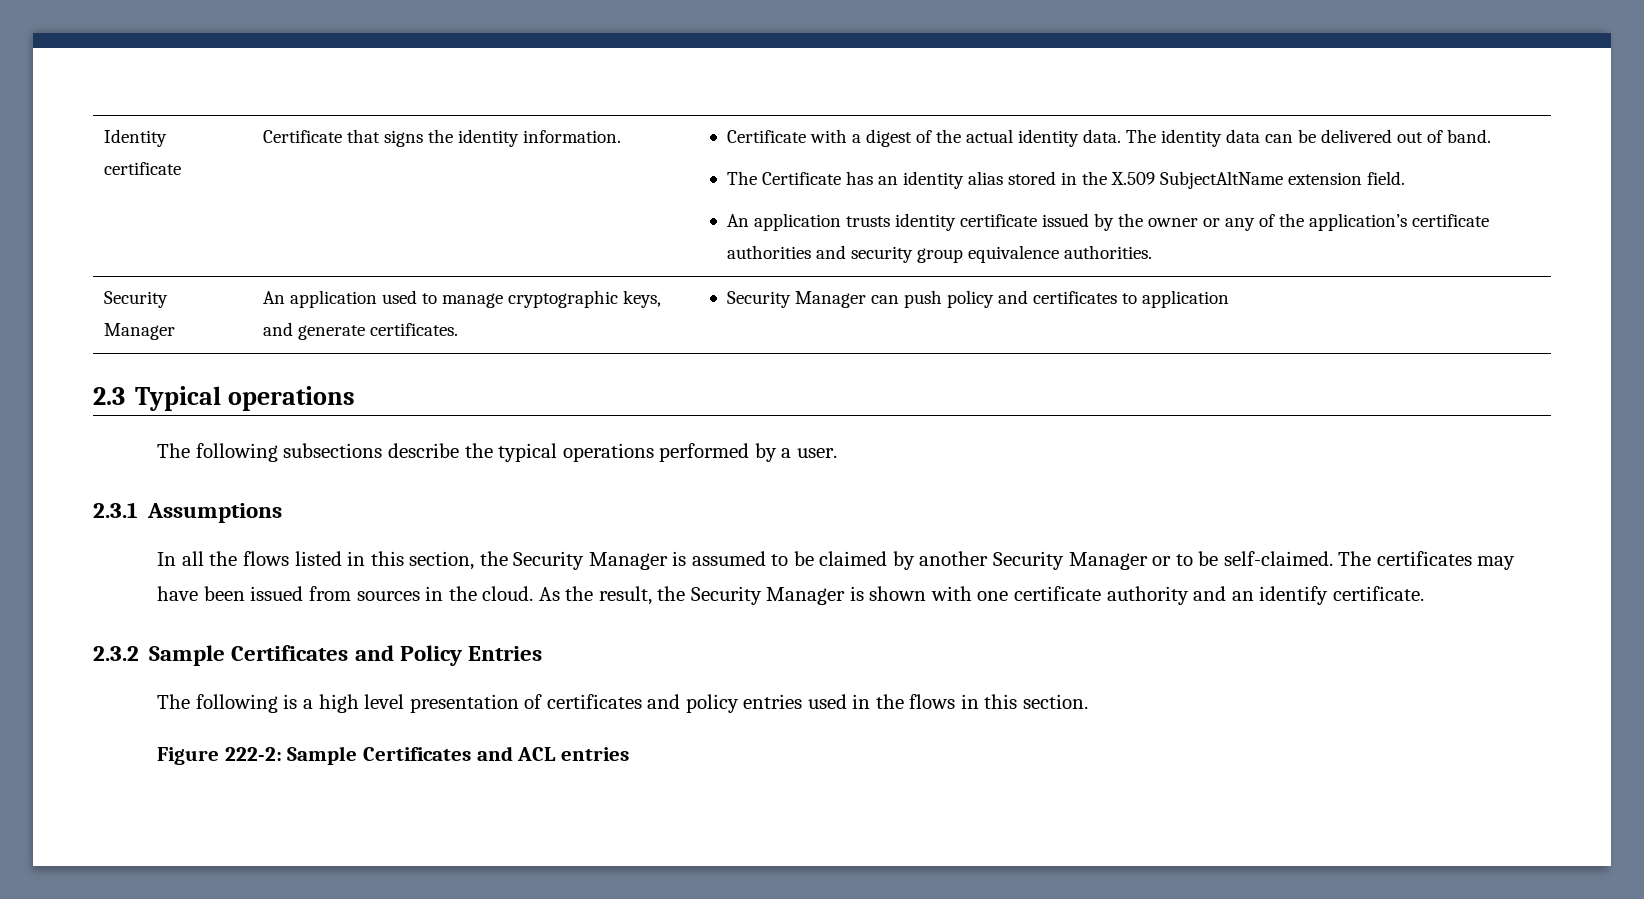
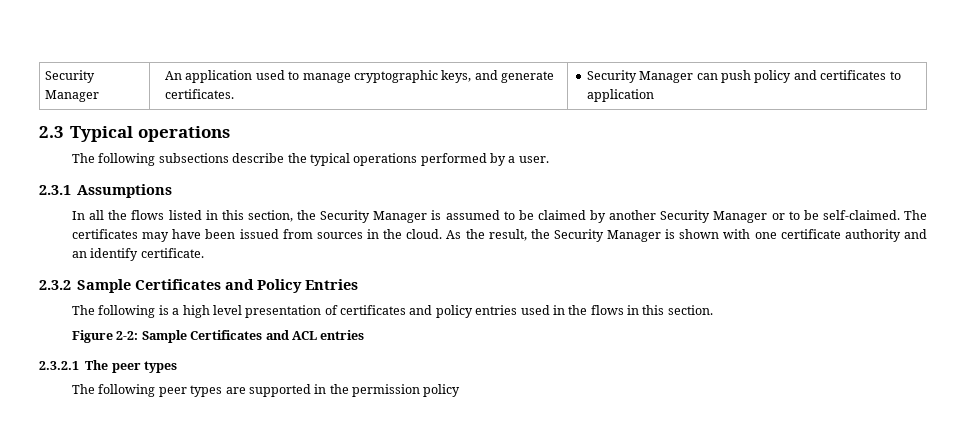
[103,129,167,147] [103,162,181,175] [262,129,621,147] [726,129,1491,147] [726,171,1405,189] [726,213,1489,231] [726,245,1152,263] Identity certificate | Certificate that signs the identity information. | Certificate with a digest of the actual identity data. The identity data can be delivered out of band. // The Certificate has an identity alias stored in the X.509 SubjectAltName extension field. // An application trusts identity certificate issued by the owner or any of the application’s certificate authorities and security group equivalence authorities. // -> (45, 76) none
[224,747,282,761] 222-2: -> [116,331,139,340] 2-2:
(629, 754) none -> [39,360,177,373] [71,384,461,397] // 2.3.2.1 The peer types // The following peer types are supported in the permission policy

